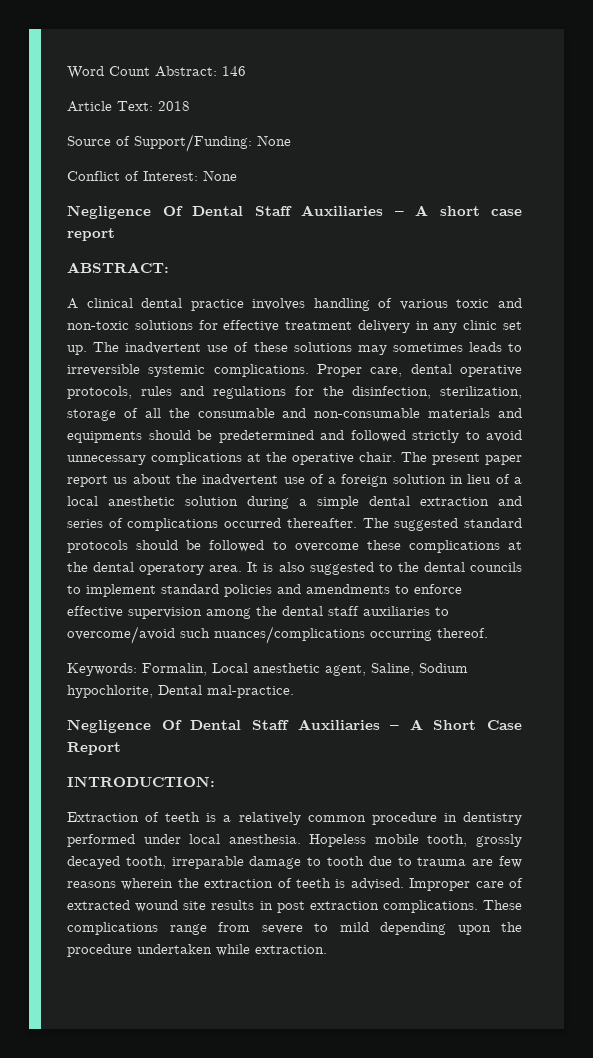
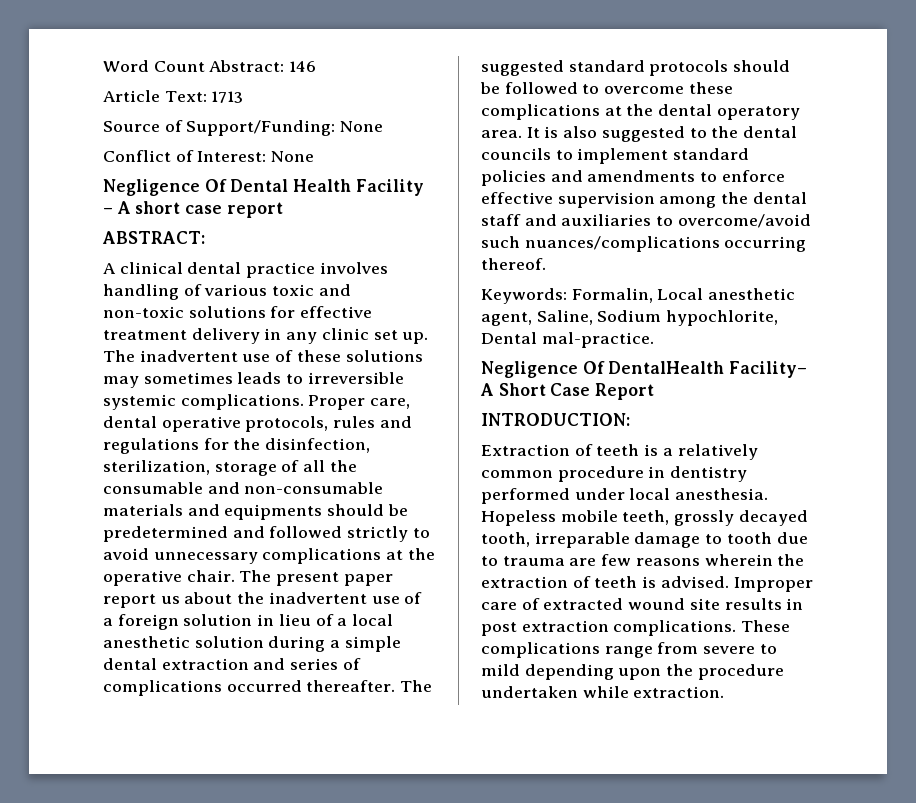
[158,101,190,111] 2018 -> [211,91,244,103] 1713
[254,205,383,216] Staff Auxiliaries -> [293,179,424,196] Health Facility
(359, 611) none -> [524,214,557,226] and
[190,719,400,730] Dental Staff Auxiliaries – -> [608,361,808,378] DentalHealth Facility–
[427,834,468,847] tooth, -> [622,510,670,525] teeth,

